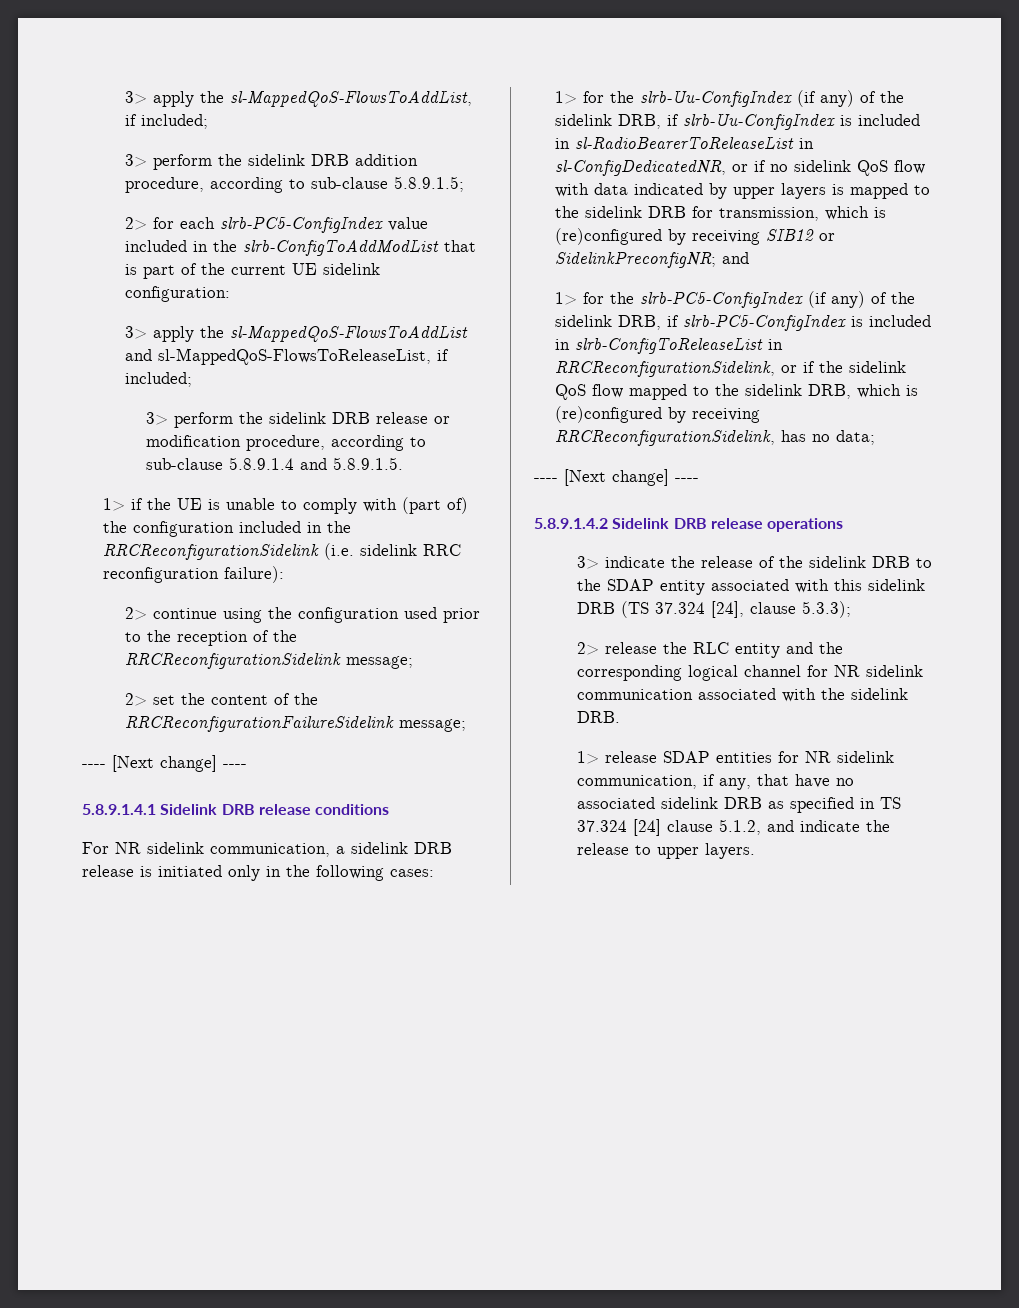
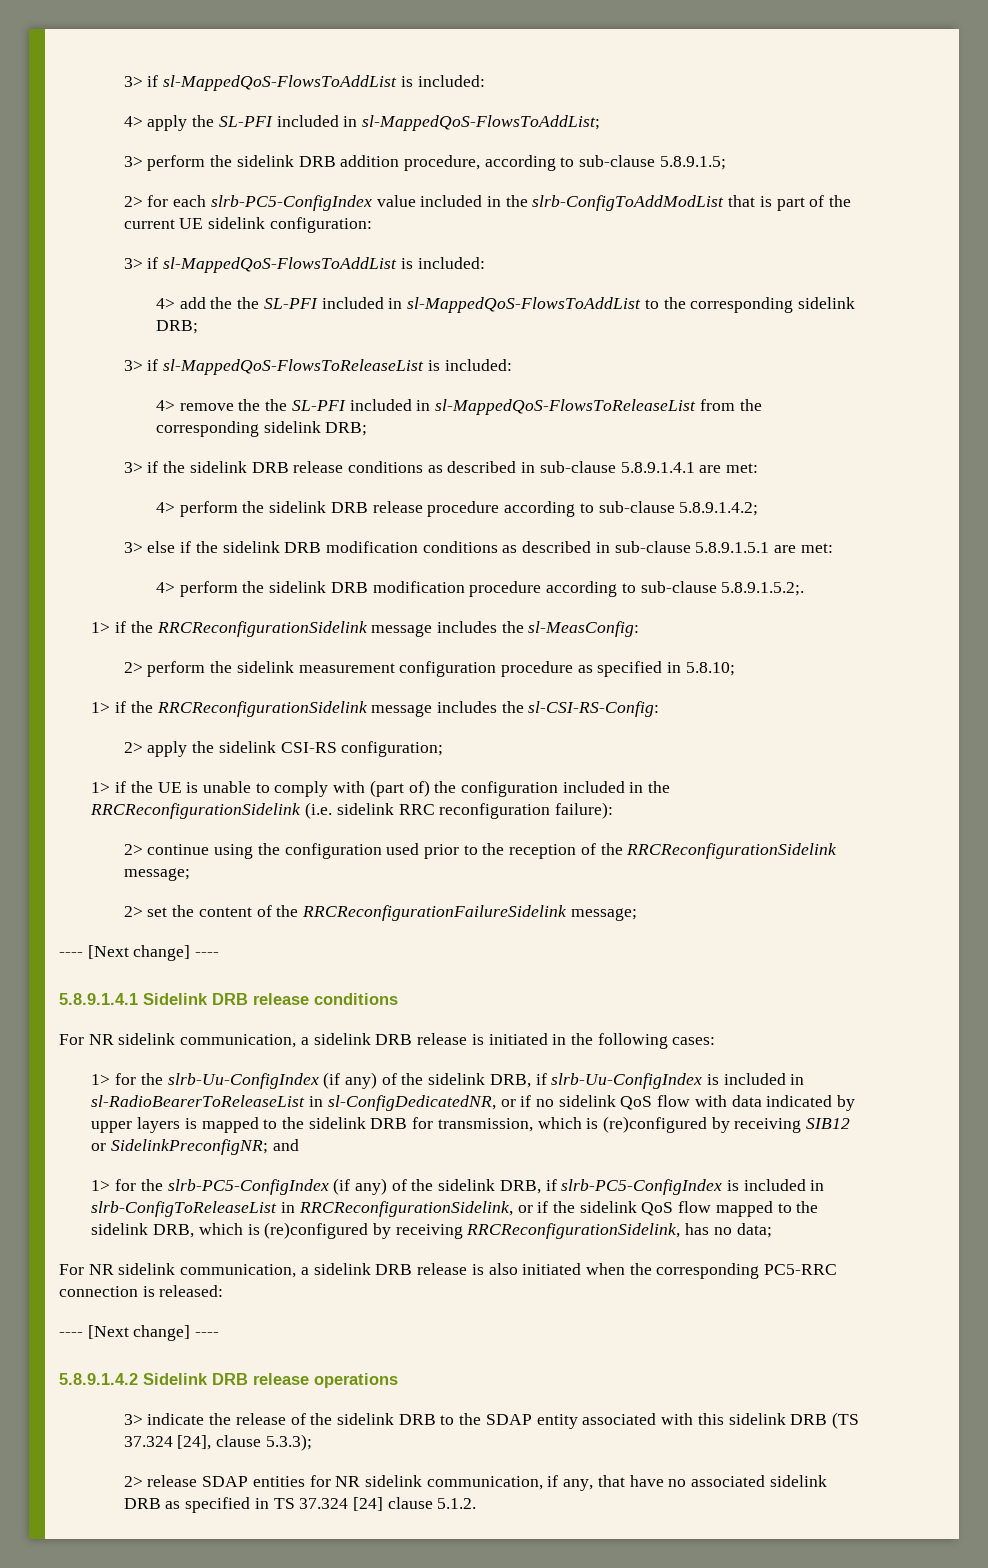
[124,91,472,107] [124,114,208,129] 3> apply the sl-MappedQoS-FlowsToAddList, if included; -> [123,75,485,91] [123,115,601,131] 3> if sl-MappedQoS-FlowsToAddList is included: // 4> apply the SL-PFI included in sl-MappedQoS-FlowsToAddList;
[152,326,468,342] [124,348,449,365] [124,372,192,387] [145,412,168,425] apply the sl-MappedQoS-FlowsToAddList and sl-MappedQoS-FlowsToReleaseList, if included; // 3> -> [147,257,485,273] [156,297,855,313] [156,320,199,334] [123,359,512,375] [156,399,762,415] [156,421,368,437] [123,461,759,473] [156,502,176,513] if sl-MappedQoS-FlowsToAddList is included: // 4> add the the SL-PFI included in sl-MappedQoS-FlowsToAddList to the corresponding sidelink DRB; // 3> if sl-MappedQoS-FlowsToReleaseList is included: // 4> remove the the SL-PFI included in sl-MappedQoS-FlowsToReleaseList from the corresponding sidelink DRB; // 3> if the sidelink DRB release conditions as described in sub-clause 5.8.9.1.4.1 are met: // 4>
[433,416,450,424] [145,435,426,451] [145,457,403,470] or modification procedure, according to sub-clause 5.8.9.1.4 and 5.8.9.1.5. -> [427,501,759,517] [123,541,833,553] [156,581,805,597] [91,621,640,637] [123,661,735,677] [91,701,660,717] [123,741,444,757] procedure according to sub-clause 5.8.9.1.4.2; // 3> else if the sidelink DRB modification conditions as described in sub-clause 5.8.9.1.5.1 are met: // 4> perform the sidelink DRB modification procedure according to sub-clause 5.8.9.1.5.2;. // 1> if the RRCReconfigurationSidelink message includes the sl-MeasConfig: // 2> perform the sidelink measurement configuration procedure as specified in 5.8.10; // 1> if the RRCReconfigurationSidelink message includes the sl-CSI-RS-Config: // 2> apply the sidelink CSI-RS configuration;
[228,865,260,881] only -> (548, 1039) none
(876, 437) none -> [59,1263,838,1279] [59,1285,224,1297] // For NR sidelink communication, a sidelink DRB release is also initiated when the corresponding PC5-RRC connection is released:
[662,642,843,658] [576,665,923,681] [576,688,908,702] [576,711,620,723] [576,751,657,764] the RLC entity and the corresponding logical channel for NR sidelink communication associated with the sidelink DRB. // 1> release -> (198, 1481) none
[718,819,890,835] [576,843,755,859] 5.1.2, and indicate the release to upper layers. -> [437,1498,477,1509] 5.1.2.

